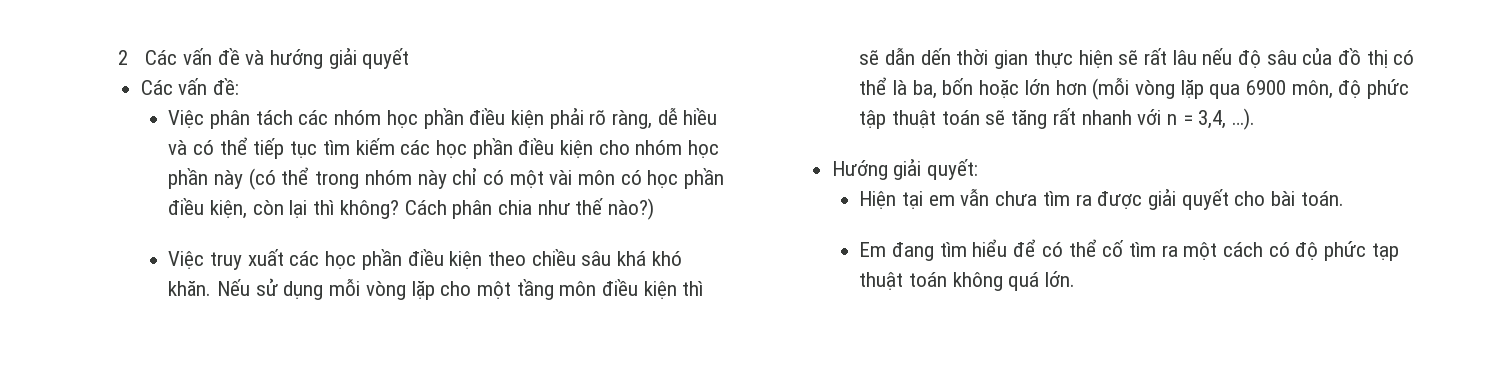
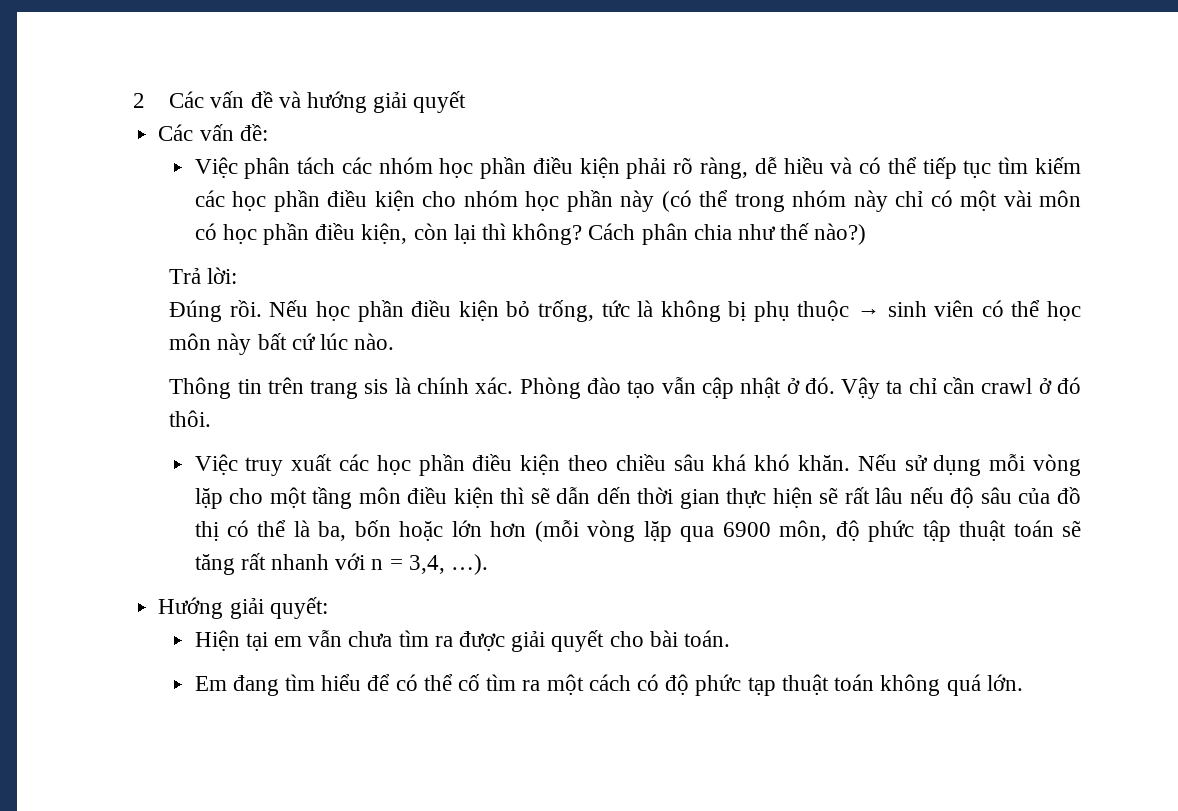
(654, 209) none -> [169,267,238,284] [169,300,1081,322] [169,333,395,355] [169,377,1081,399] [169,410,212,427] // Trả lời: // Đúng rồi. Nếu học phần điều kiện bỏ trống, tức là không bị phụ thuộc → sinh viên có thể học môn này bất cứ lúc nào. // Thông tin trên trang sis là chính xác. Phòng đào tạo vẫn cập nhật ở đó. Vậy ta chỉ cần crawl ở đó thôi.

